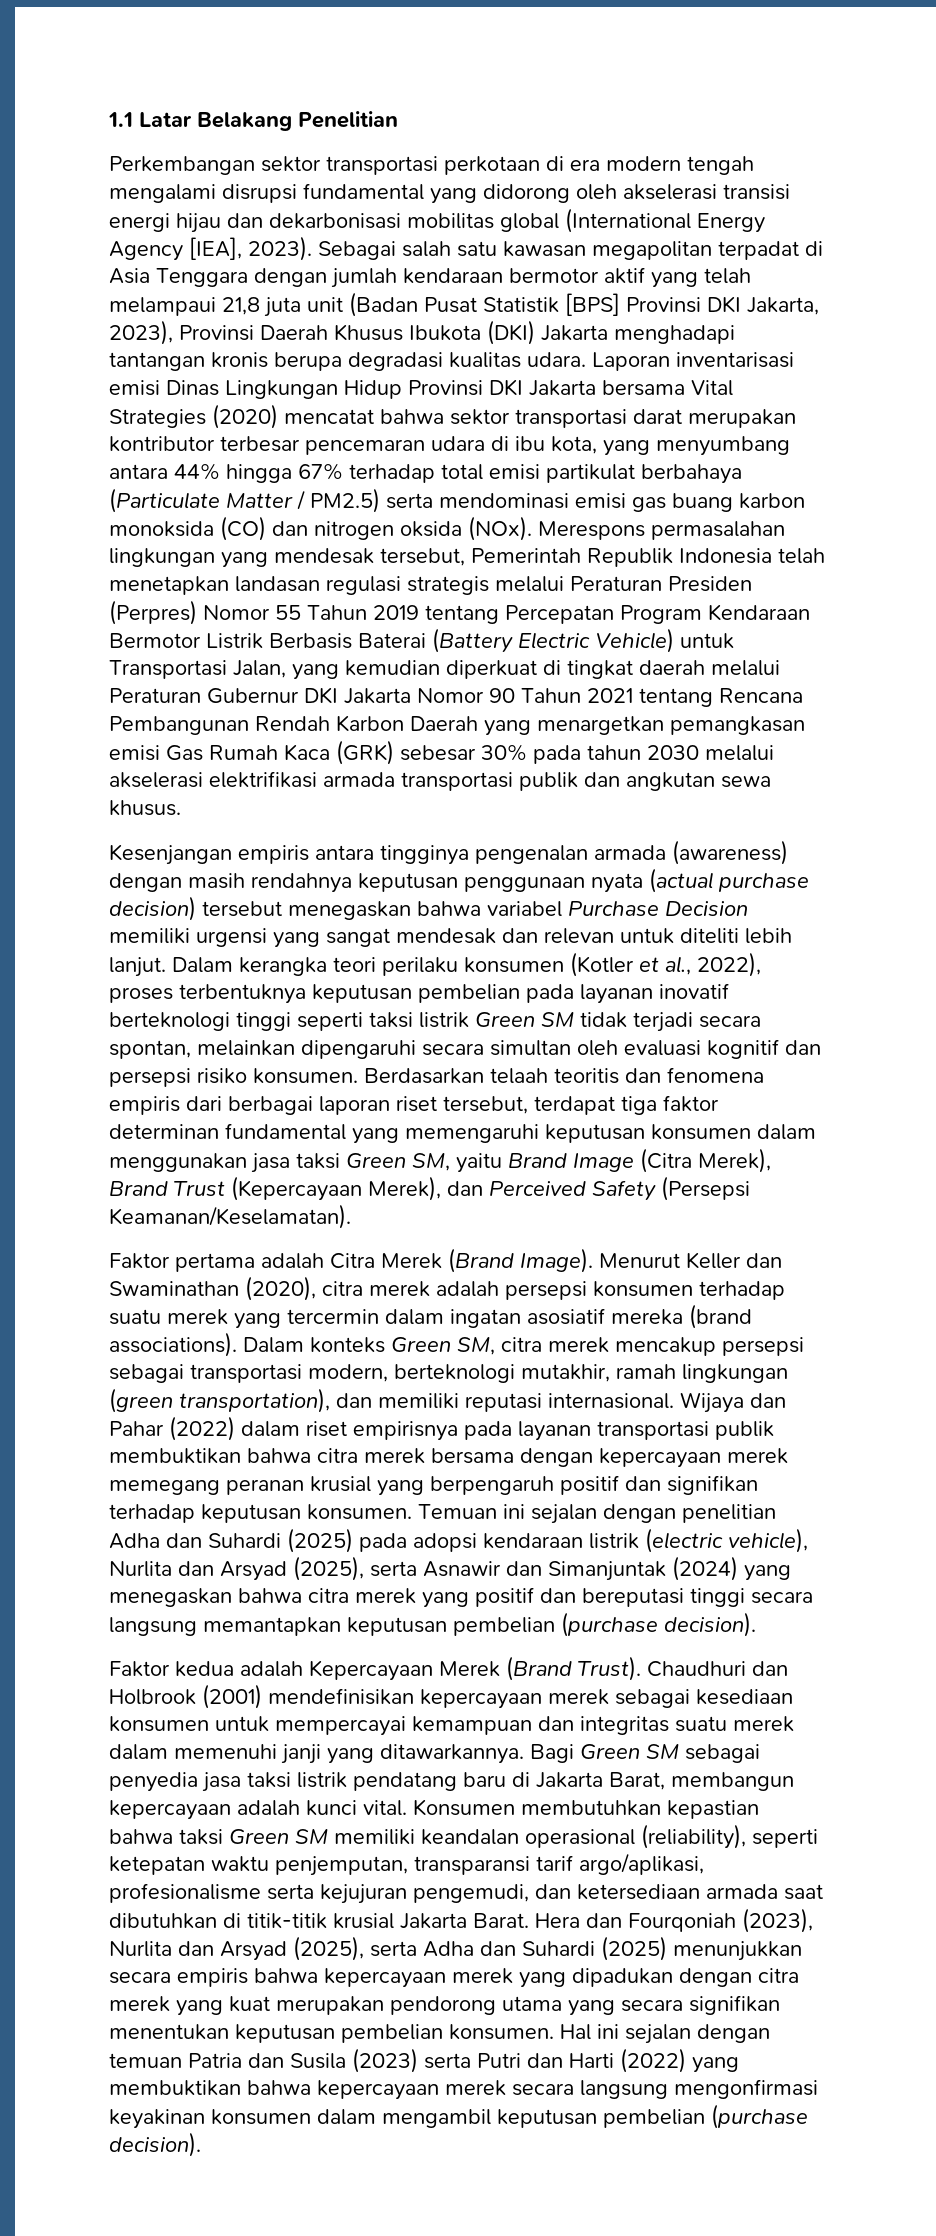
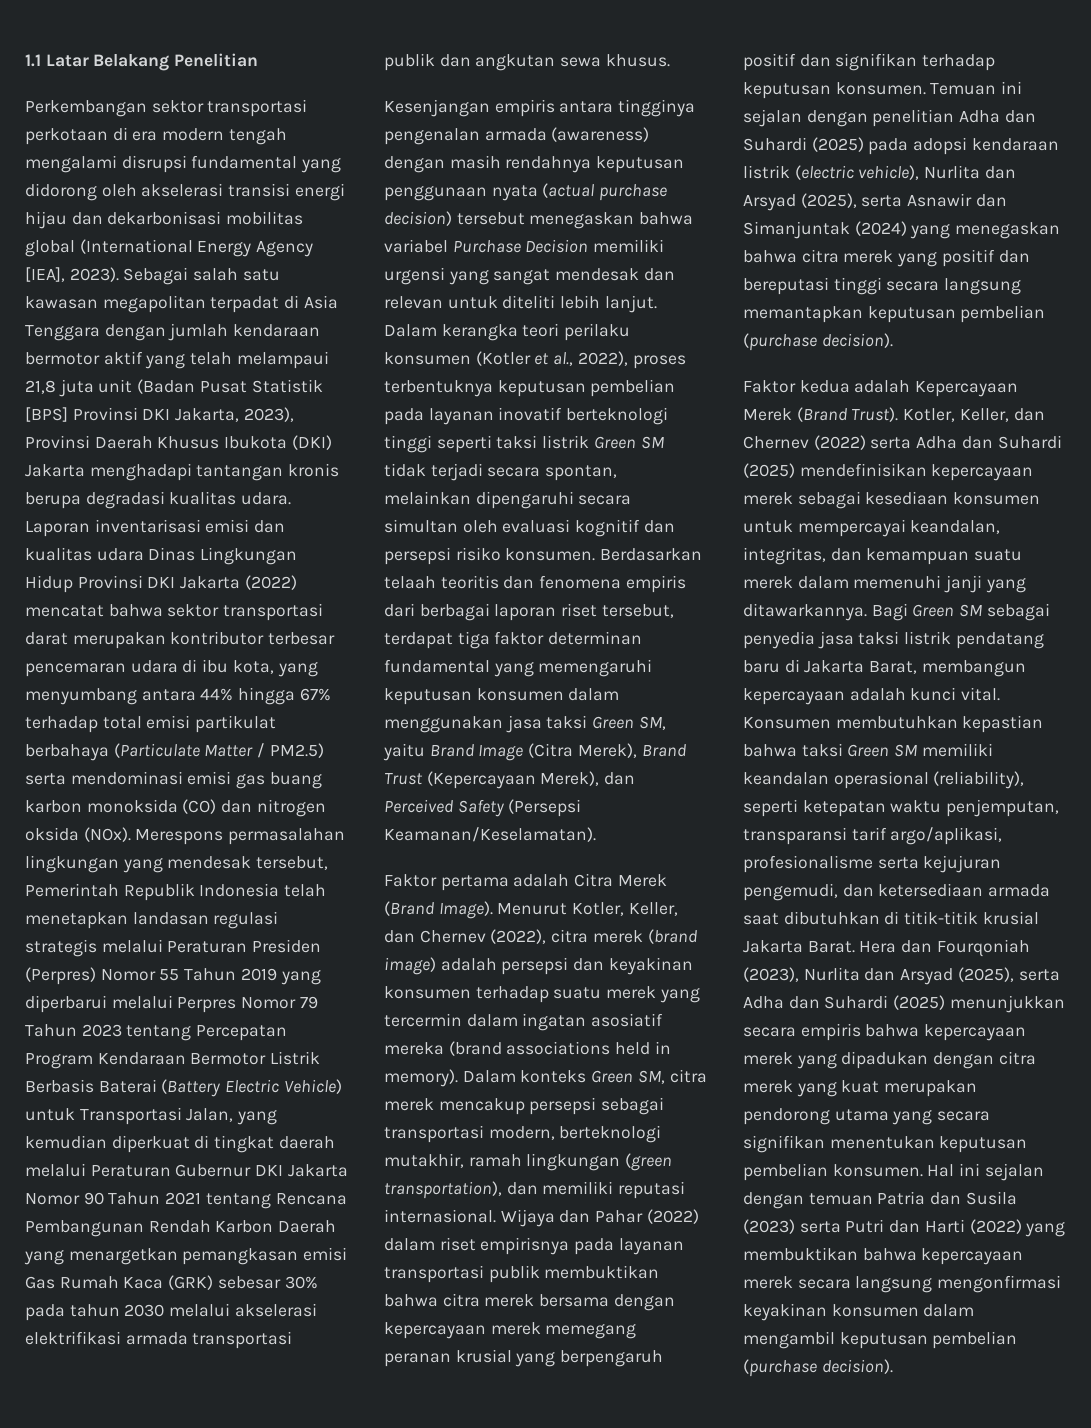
(160, 388) none -> [254,520,286,533] [25,547,144,561] dan kualitas udara
[602,380,733,396] [109,404,278,429] bersama Vital Strategies (2020) -> [244,575,297,590] (2022)
(419, 612) none -> [280,970,321,985] [25,995,318,1013] [25,1024,122,1037] yang diperbarui melalui Perpres Nomor 79 Tahun 2023
[686,1252,782,1269] [109,1276,587,1301] Keller dan Swaminathan (2020), citra merek adalah persepsi -> [572,902,678,916] [384,929,697,944] [384,957,693,975] Kotler, Keller, dan Chernev (2022), citra merek (brand image) adalah persepsi dan keyakinan
[109,1332,237,1357] associations). -> [506,1041,671,1055] [384,1069,458,1087] associations held in memory).
[647,1661,788,1677] [109,1684,262,1709] Chaudhuri dan Holbrook (2001) -> [903,408,1045,422] [743,435,1062,450] [743,463,795,478] Kotler, Keller, dan Chernev (2022) serta Adha dan Suhardi (2025)
[412,1716,669,1735] kemampuan dan integritas -> [910,520,1001,534] [743,547,970,565] keandalan, integritas, dan kemampuan

